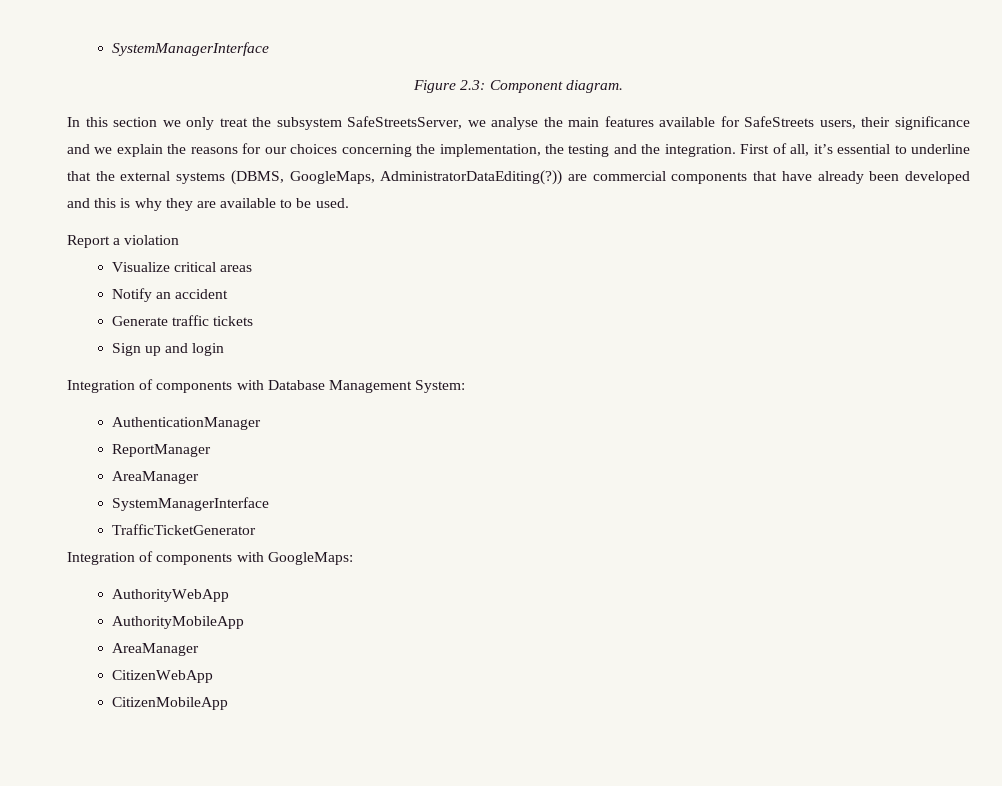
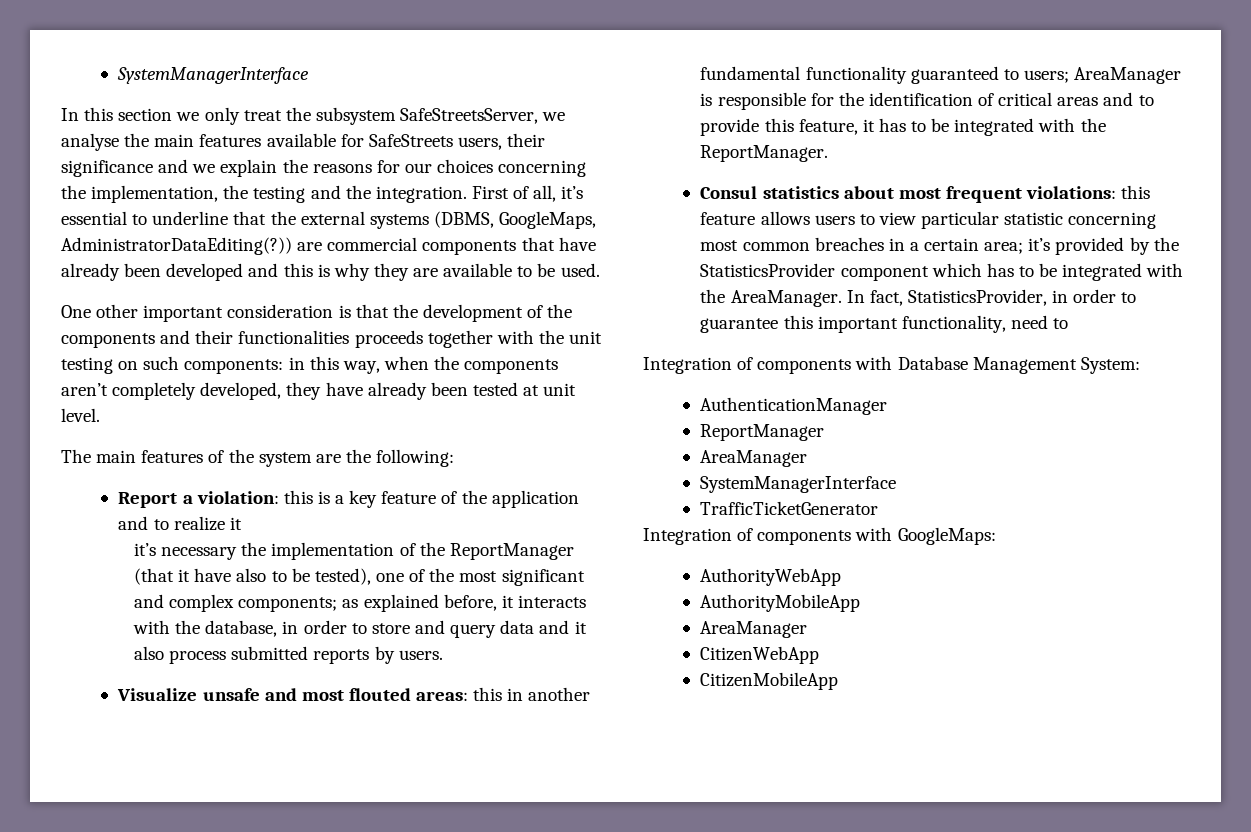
[111,42,269,56] [413,80,623,93] SystemManagerInterface // Figure 2.3: Component diagram. -> [117,67,310,84] SystemManagerInterface
[67,235,180,248] [111,262,252,272] [111,288,228,302] [111,315,253,326] [111,343,225,356] Report a violation // Visualize critical areas // Notify an accident // Generate traffic tickets // Sign up and login -> [61,304,573,322] [61,330,603,348] [61,356,559,374] [61,382,577,400] [61,408,100,422] [61,449,455,467] [118,490,579,508] [118,516,242,531] [134,542,574,560] [134,568,585,586] [134,594,586,612] [133,620,587,638] [134,646,443,664] [117,687,591,701] [700,66,1182,84] [700,92,1154,110] [700,118,1106,136] [700,145,829,162] [700,185,1151,203] [700,211,1157,229] [700,237,1179,255] [700,263,1184,281] [700,289,1137,307] [700,315,1069,333] One other important consideration is that the development of the components and their functionalities proceeds together with the unit testing on such components: in this way, when the components aren’t completely developed, they have already been tested at unit level. // The main features of the system are the following: // Report a violation: this is a key feature of the application and to realize it // it’s necessary the implementation of the ReportManager (that it have also to be tested), one of the most significant and complex components; as explained before, it interacts with the database, in order to store and query data and it also process submitted reports by users. // Visualize unsafe and most flouted areas: this in another fundamental functionality guaranteed to users; AreaManager is responsible for the identification of critical areas and to provide this feature, it has to be integrated with the ReportManager. // Consul statistics about most frequent violations: this feature allows users to view particular statistic concerning most common breaches in a certain area; it’s provided by the StatisticsProvider component which has to be integrated with the AreaManager. In fact, StatisticsProvider, in order to guarantee this important functionality, need to

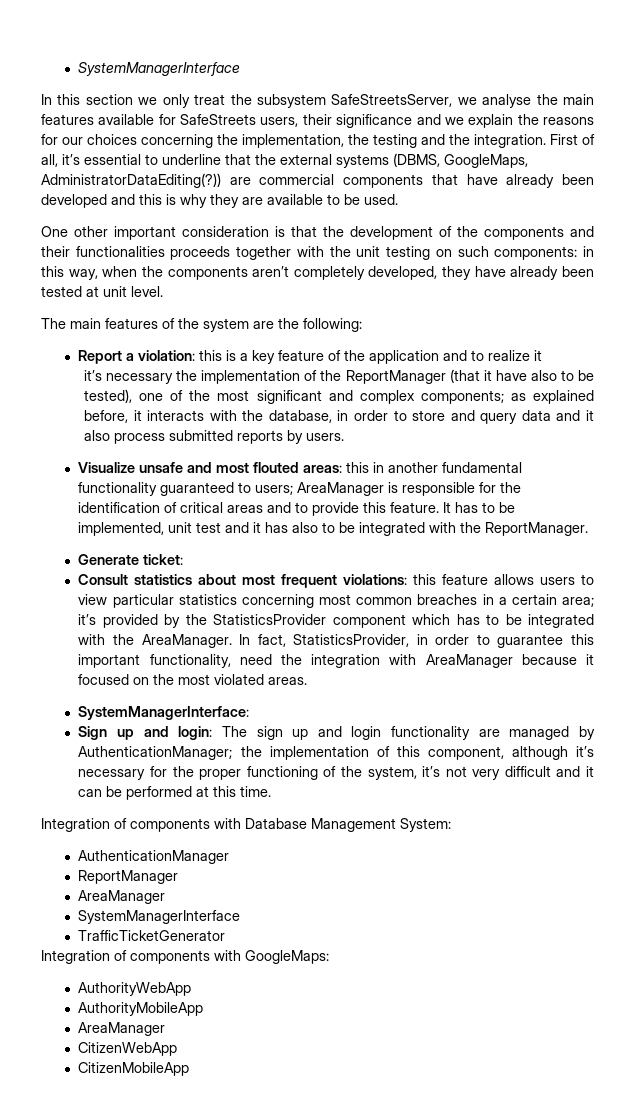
[798,119,858,135] feature, -> [390,502,516,513] [78,522,250,536] feature. It has to be implemented, unit test and
(906, 125) none -> [292,522,319,533] also
[700,186,758,199] Consul -> [78,554,184,565] [78,574,129,585] Generate ticket: // Consult
[1004,212,1064,225] statistic -> [178,594,237,605] statistics
[1053,318,1069,329] to -> [281,654,595,668] [78,674,308,685] [78,706,250,720] [78,726,595,740] [78,746,594,760] [78,766,594,780] [78,786,272,800] the integration with AreaManager because it focused on the most violated areas. // SystemManagerInterface: // Sign up and login: The sign up and login functionality are managed by AuthenticationManager; the implementation of this component, although it’s necessary for the proper functioning of the system, it’s not very difficult and it can be performed at this time.

